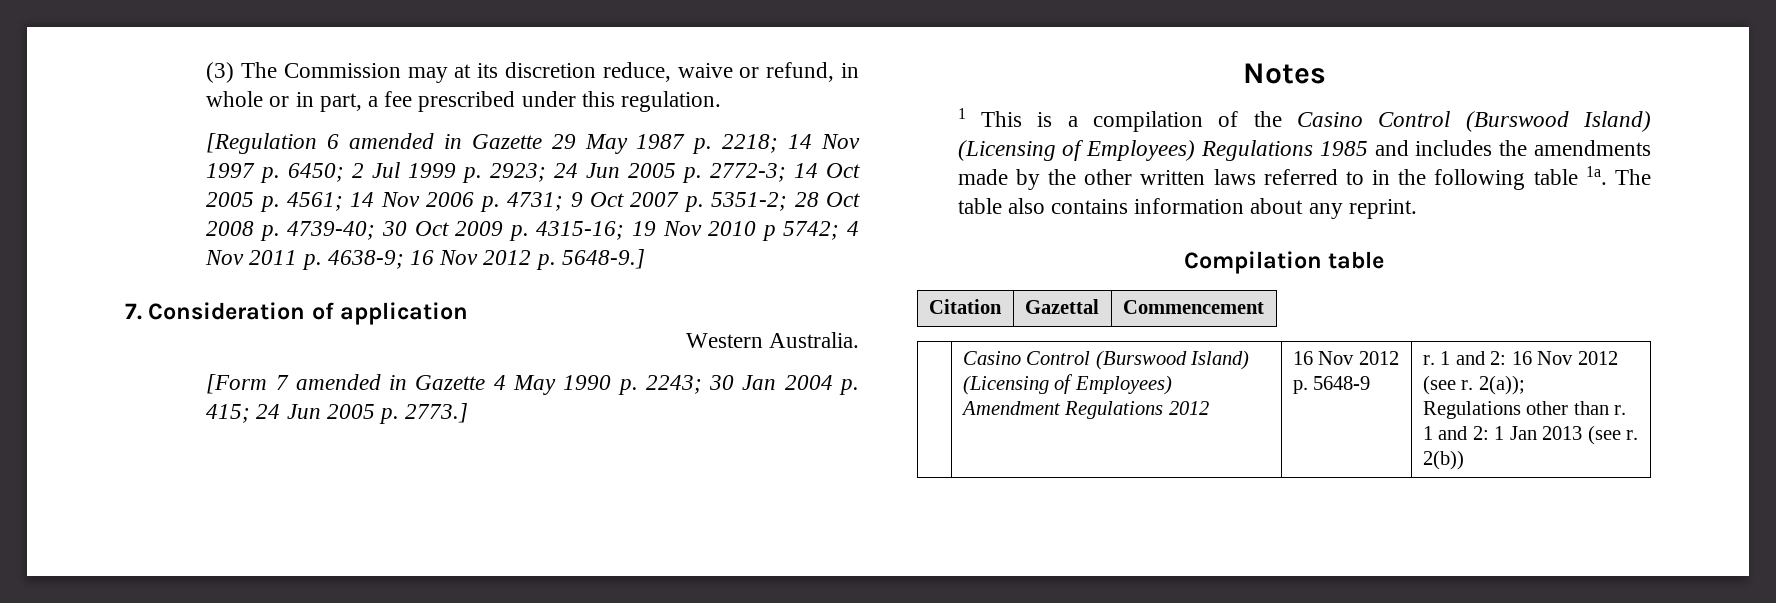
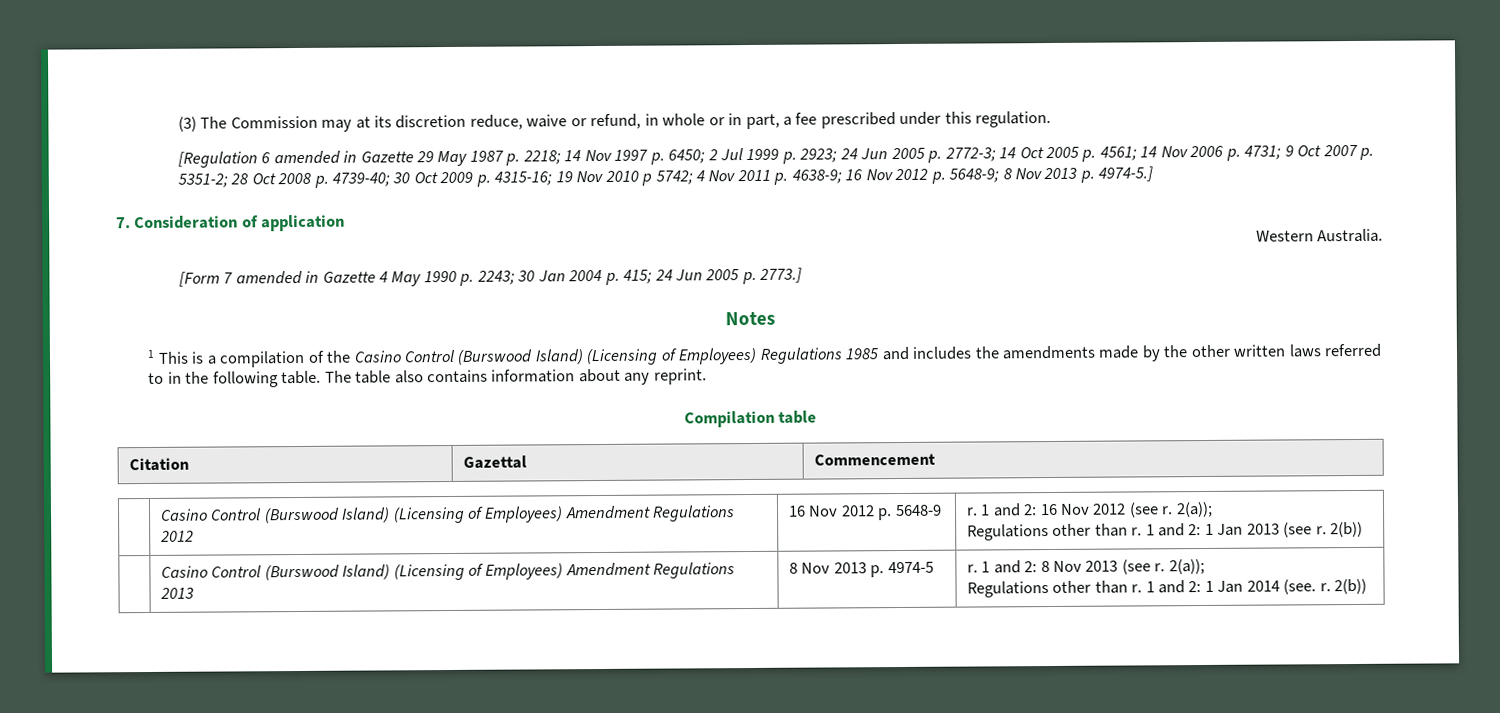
[561,249,645,269] 5648-9.] -> [949,166,1154,183] 5648-9; 8 Nov 2013 p. 4974-5.]
[1533,166,1607,185] table 1a. -> [281,370,322,385] table.
(1464, 460) none -> [160,562,736,581] [159,587,194,599] [788,561,934,578] [966,558,1205,575] [966,578,1368,598] // | Casino Control (Burswood Island) (Licensing of Employees) Amendment Regulations 2013 | 8 Nov 2013 p. 4974-5 | r. 1 and 2: 8 Nov 2013 (see r. 2(a)); // Regulations other than r. 1 and 2: 1 Jan 2014 (see. r. 2(b))

